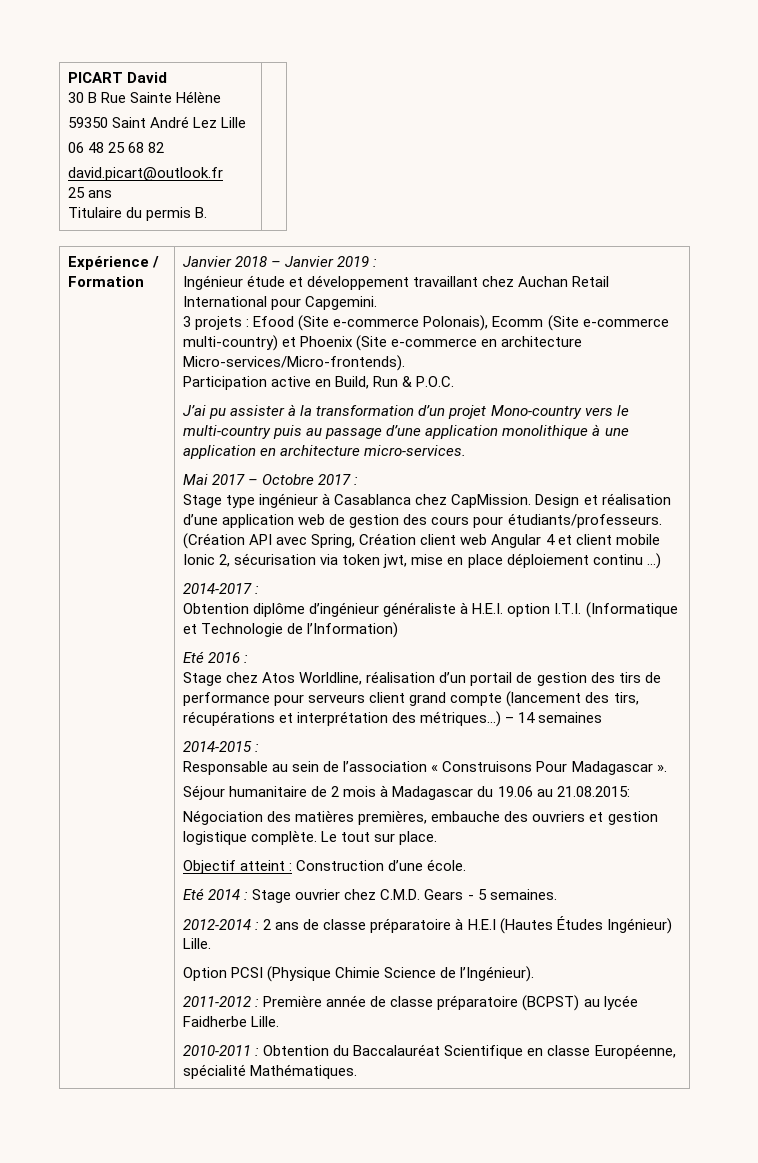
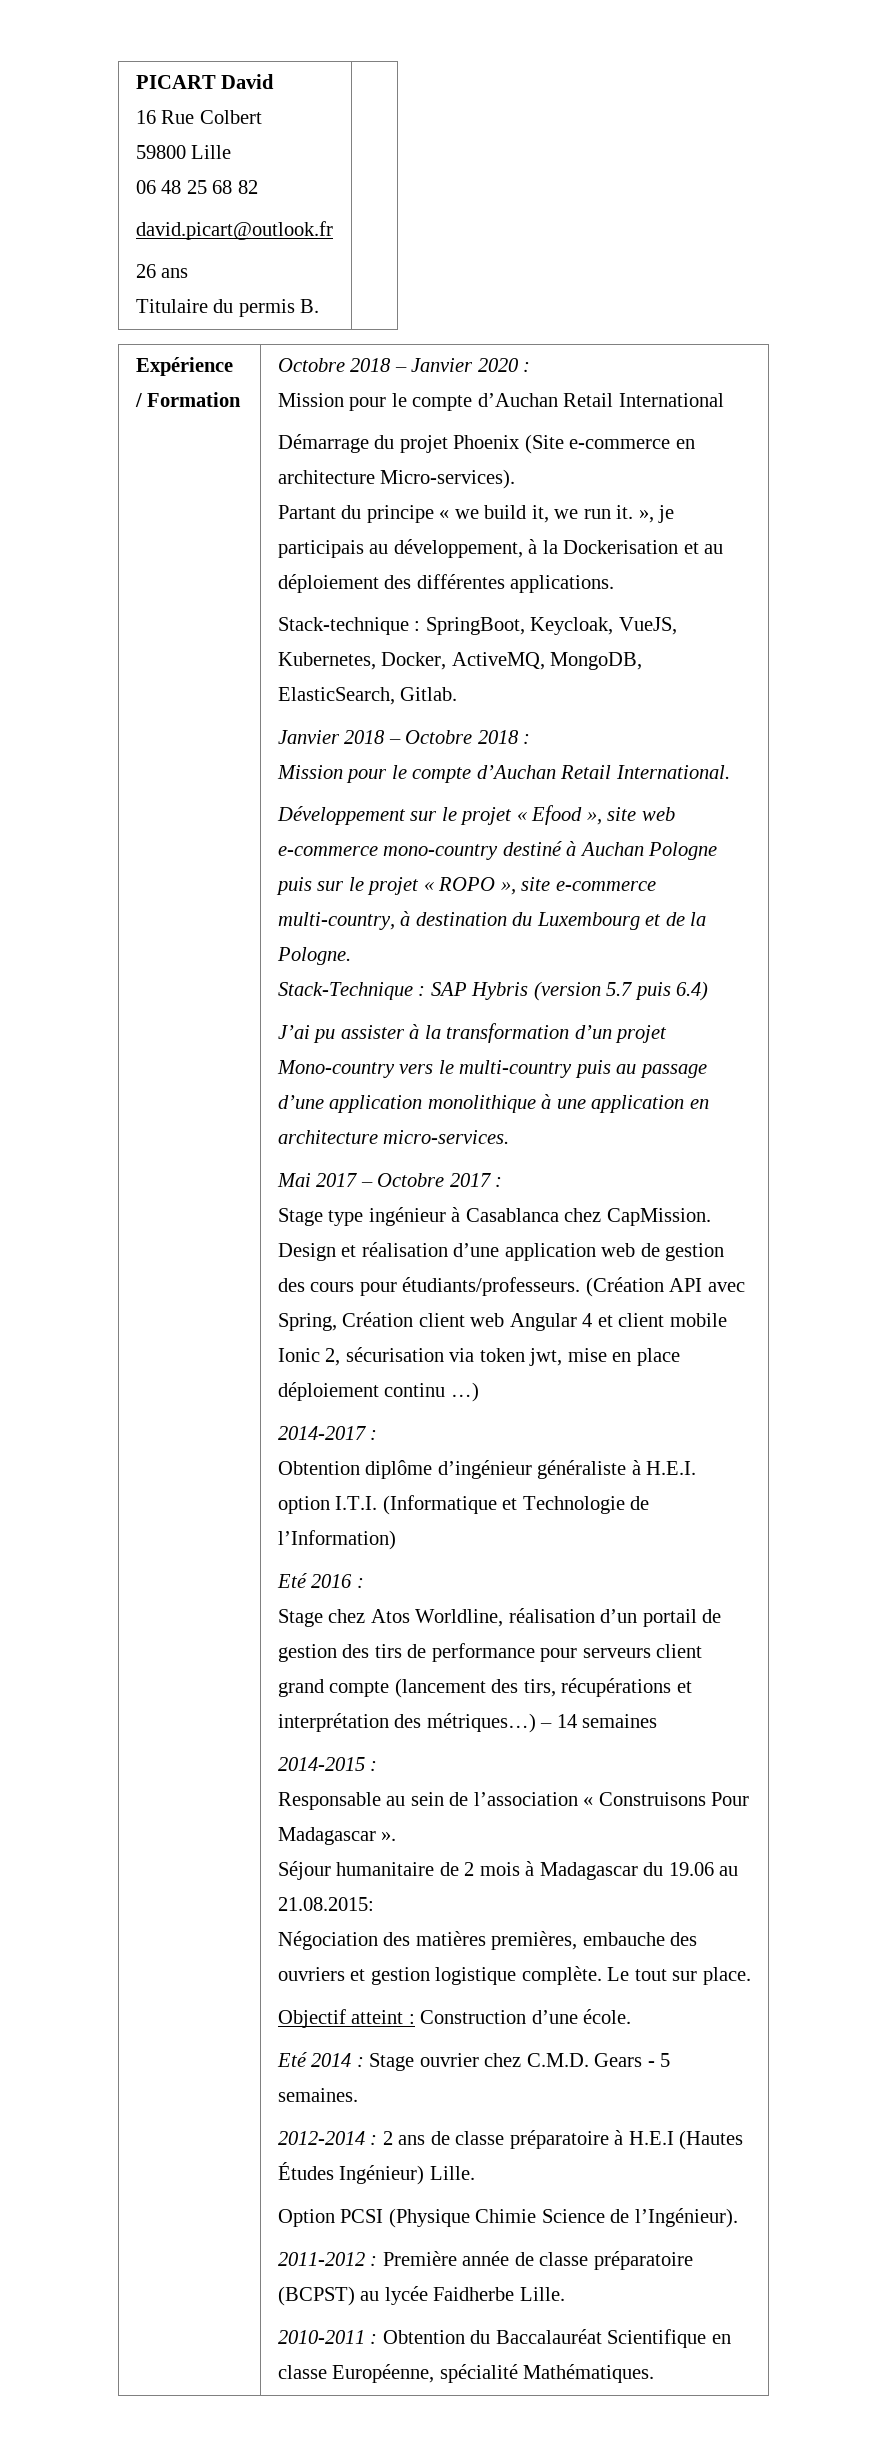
[68,91,222,103] [68,116,218,128] 30 B Rue Sainte Hélène // 59350 Saint André Lez -> [135,110,262,124] [135,145,186,159] 16 Rue Colbert // 59800
[68,187,86,198] 25 -> [135,264,156,278] 26
[183,256,233,267] Janvier -> [277,358,345,372] Octobre
[337,256,378,267] [183,275,610,290] [183,296,378,310] [183,315,669,331] [183,335,297,351] 2019 : // Ingénieur étude et développement travaillant chez Auchan Retail International pour Capgemini. // 3 projets : Efood (Site e-commerce Polonais), Ecomm (Site e-commerce multi-country) et -> [477,358,531,372] [277,393,724,411] [277,434,448,453] 2020 : // Mission pour le compte d’Auchan Retail International // Démarrage du projet
[183,355,406,371] [183,376,455,390] Micro-services/Micro-frontends). // Participation active en Build, Run & P.O.C. -> [380,469,516,489] [277,505,675,523] [277,539,724,558] [277,574,615,593] [277,617,677,635] [277,652,643,670] [277,687,458,705] [277,730,531,744] [276,765,730,783] [276,805,675,825] [277,841,718,860] [275,877,656,895] [277,911,707,930] [276,947,351,965] [277,981,709,1001] Micro-services). // Partant du principe « we build it, we run it. », je participais au développement, à la Dockerisation et au déploiement des différentes applications. // Stack-technique : SpringBoot, Keycloak, VueJS, Kubernetes, Docker, ActiveMQ, MongoDB, ElasticSearch, Gitlab. // Janvier 2018 – Octobre 2018 : // Mission pour le compte d’Auchan Retail International. // Développement sur le projet « Efood », site web e-commerce mono-country destiné à Auchan Pologne puis sur le projet « ROPO », site e-commerce multi-country, à destination du Luxembourg et de la Pologne. // Stack-Technique : SAP Hybris (version 5.7 puis 6.4)

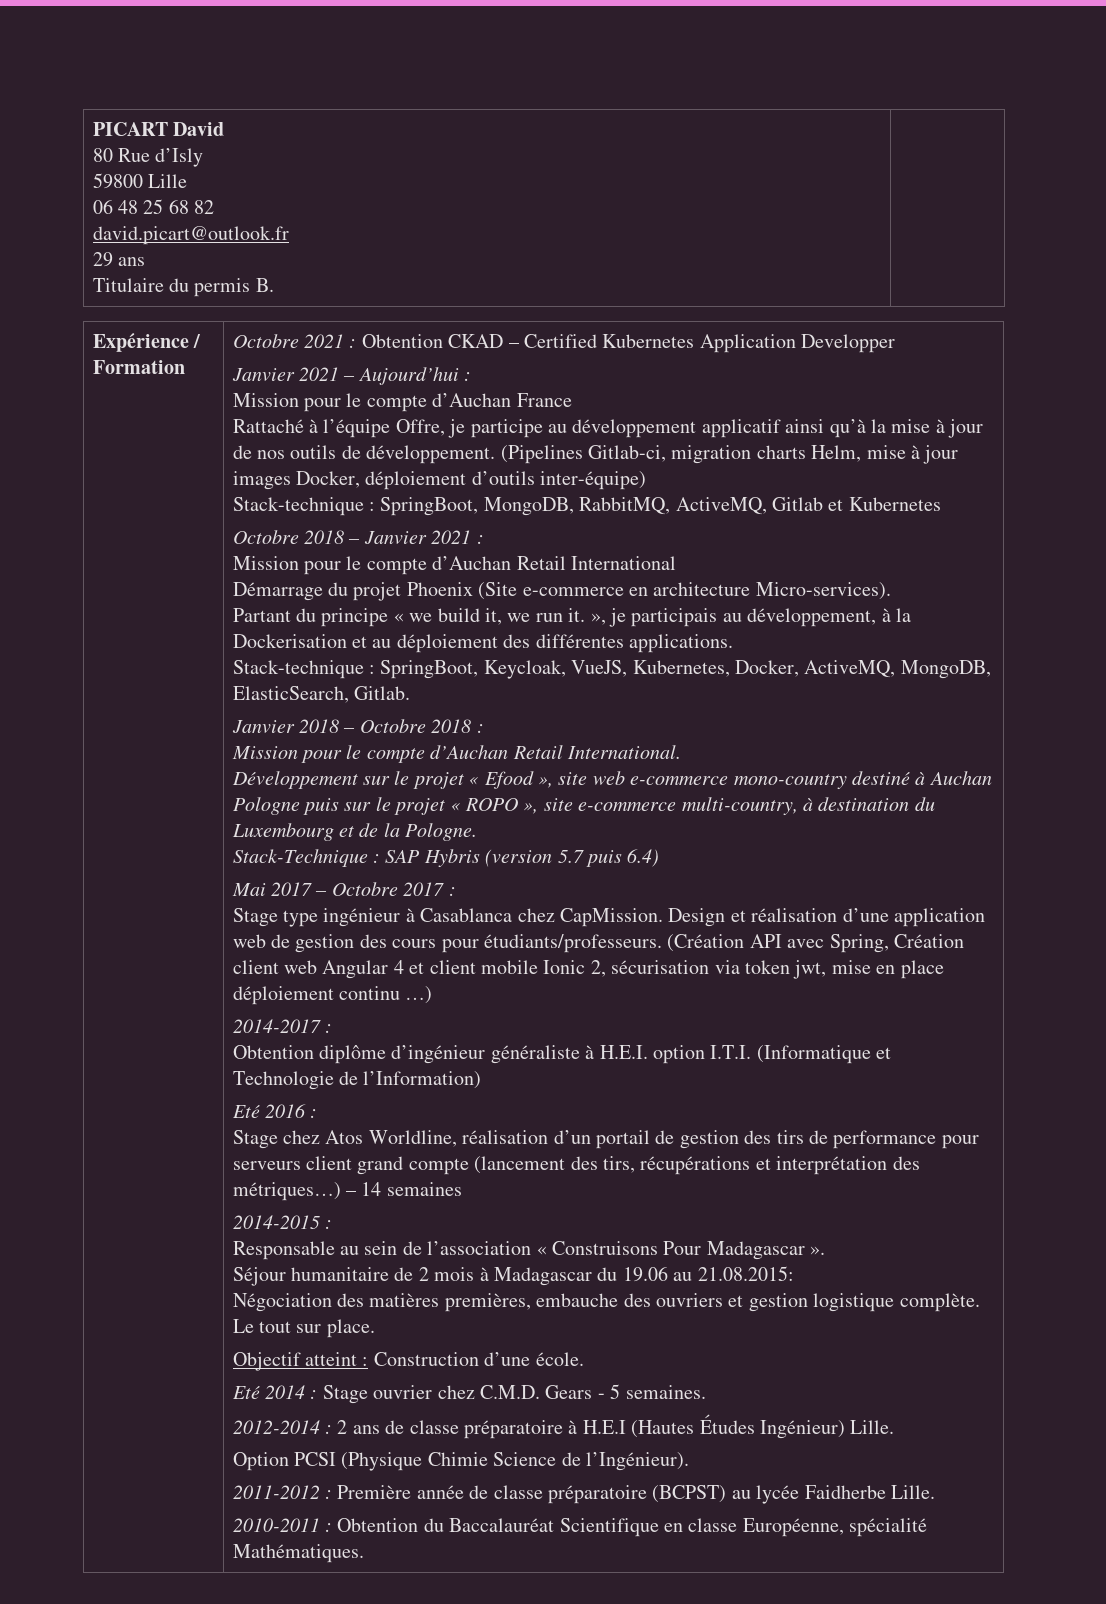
[135,110,262,124] 16 Rue Colbert -> [92,148,204,167] 80 Rue d’Isly
[135,264,156,278] 26 -> [92,252,113,267] 29
(345, 365) none -> [303,334,896,353] [231,367,472,385] [232,393,572,412] [232,419,984,438] [232,445,959,464] [232,471,647,490] [232,497,941,516] [232,530,299,544] 2021 : Obtention CKAD – Certified Kubernetes Application Developper // Janvier 2021 – Aujourd’hui : // Mission pour le compte d’Auchan France // Rattaché à l’équipe Offre, je participe au développement applicatif ainsi qu’à la mise à jour de nos outils de développement. (Pipelines Gitlab-ci, migration charts Helm, mise à jour images Docker, déploiement d’outils inter-équipe) // Stack-technique : SpringBoot, MongoDB, RabbitMQ, ActiveMQ, Gitlab et Kubernetes // Octobre
[477,358,518,372] 2020 -> [431,530,472,544] 2021
[277,1023,668,1043] [276,1060,707,1078] [277,1094,709,1113] [277,1130,510,1144] // J’ai pu assister à la transformation d’un projet Mono-country vers le multi-country puis au passage d’une application monolithique à une application en architecture micro-services. -> (660, 858) none

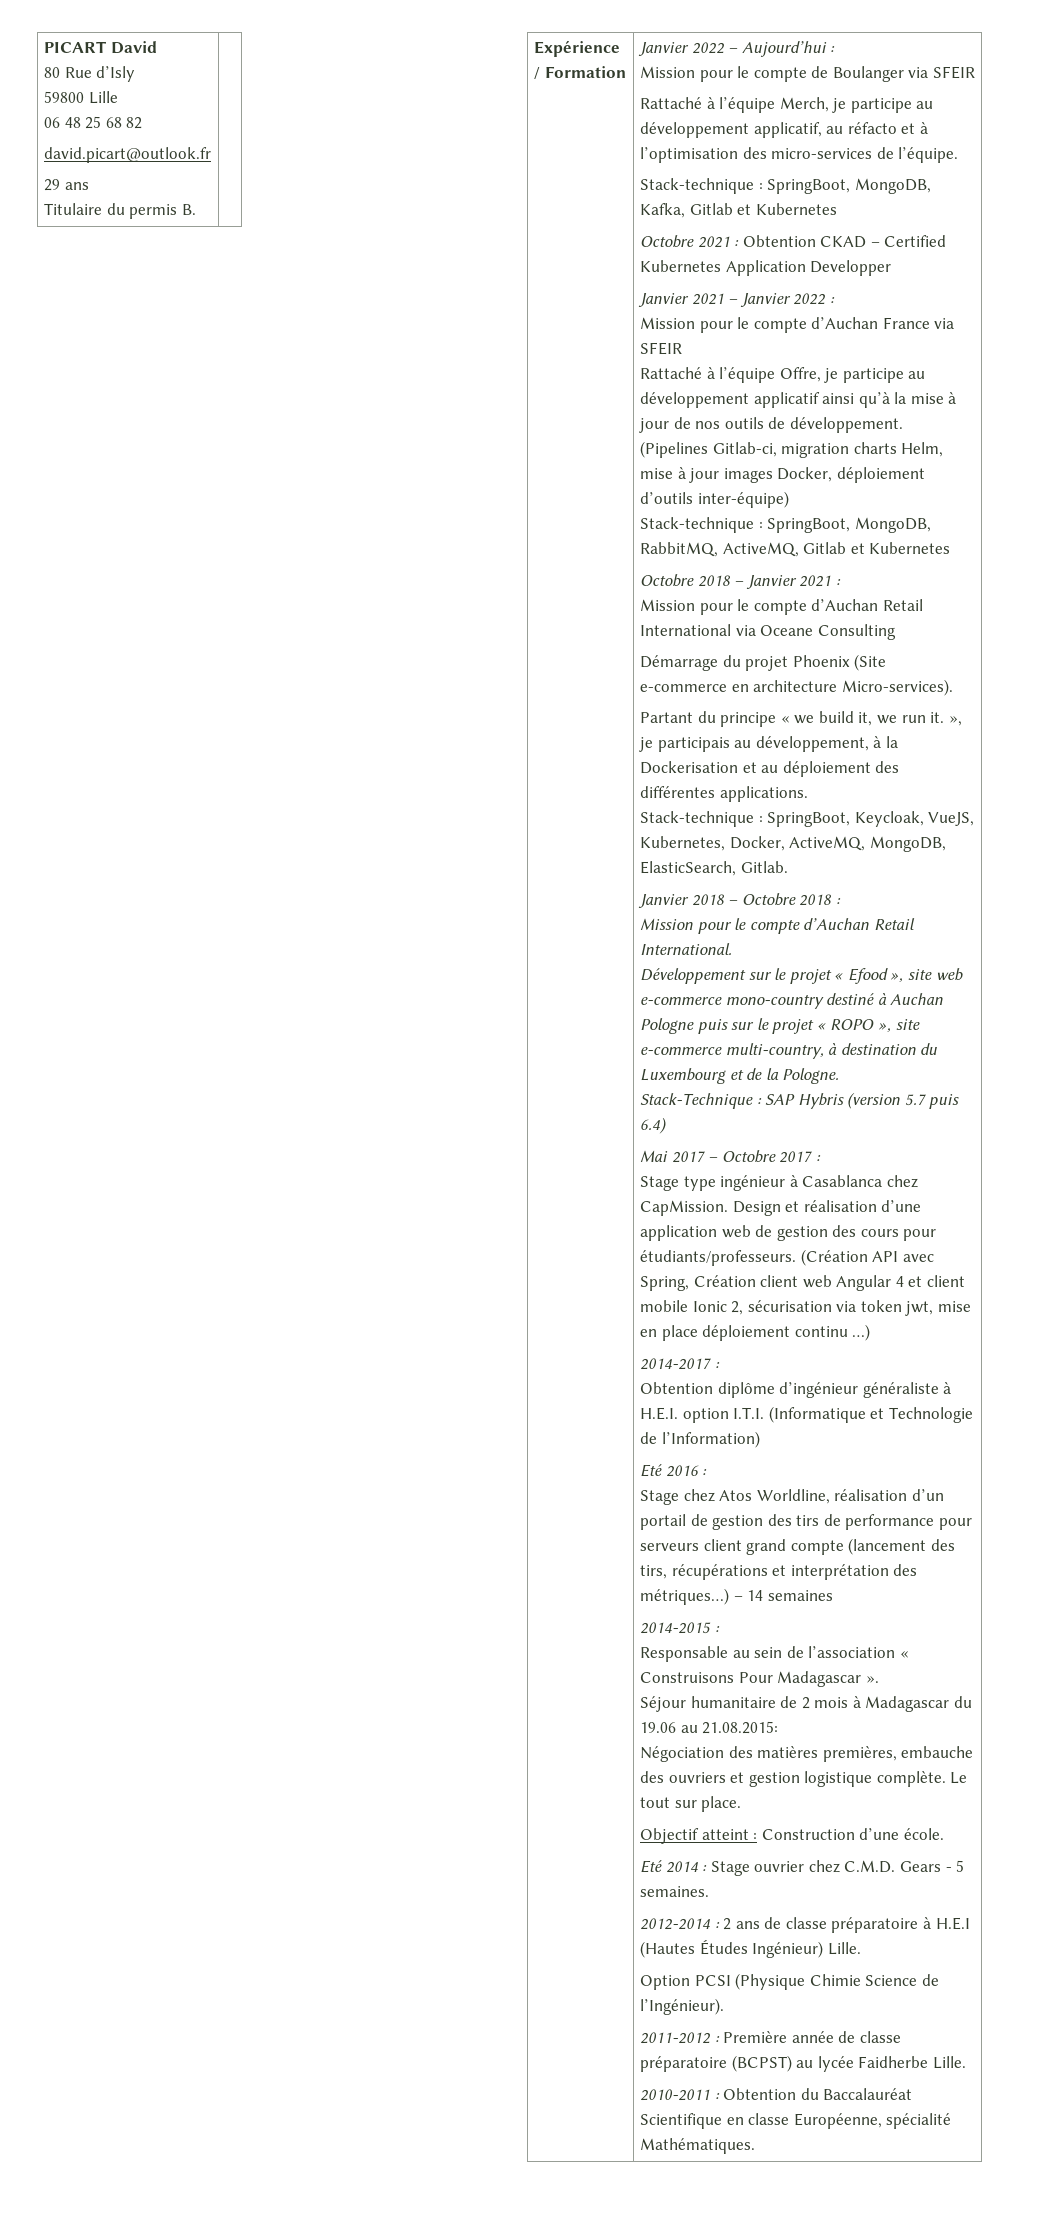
(185, 367) none -> [637,41,836,57] [639,66,976,82] [639,97,934,113] [639,122,928,138] [639,147,959,163] [639,178,931,194] [639,203,837,218] Janvier 2022 – Aujourd’hui : // Mission pour le compte de Boulanger via SFEIR // Rattaché à l’équipe Merch, je participe au développement applicatif, au réfacto et à l’optimisation des micro-services de l’équipe. // Stack-technique : SpringBoot, MongoDB, Kafka, Gitlab et Kubernetes //
[357,367,459,385] Aujourd’hui -> [739,293,826,307] Janvier 2022
(572, 400) none -> [934,318,955,329] [639,342,682,355] via SFEIR
(676, 563) none -> [735,624,896,640] via Oceane Consulting

